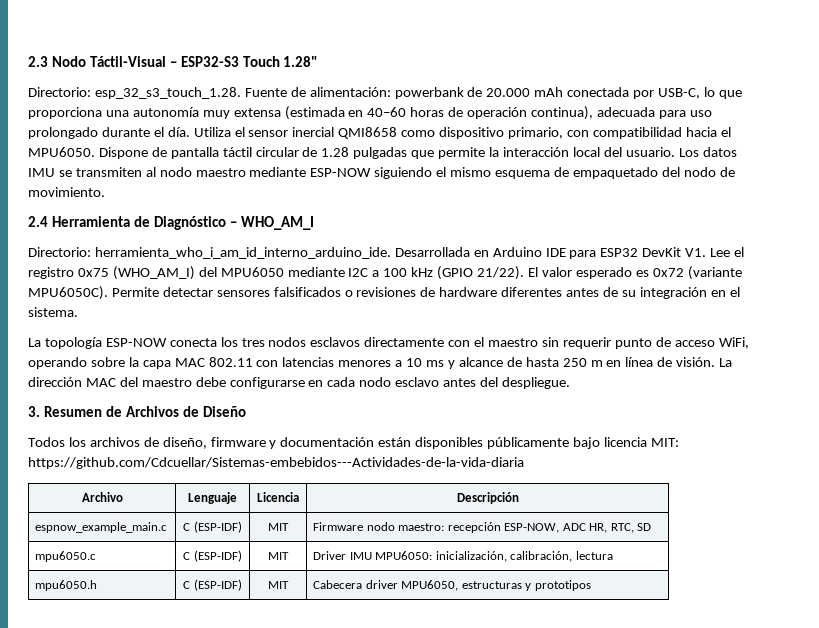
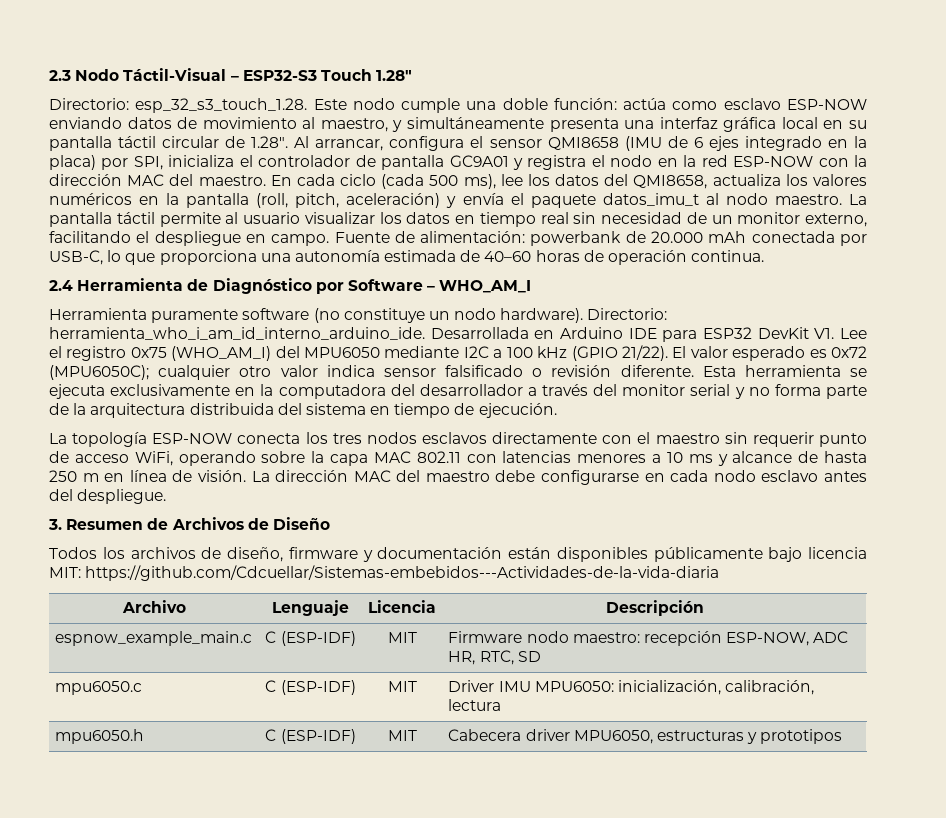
(241, 93) none -> [313,98,867,113] [49,117,867,132] [49,136,867,151] [49,155,868,170] [49,174,867,189] [49,193,868,208] [49,212,867,227] [49,231,330,246] Este nodo cumple una doble función: actúa como esclavo ESP-NOW enviando datos de movimiento al maestro, y simultáneamente presenta una interfaz gráfica local en su pantalla táctil circular de 1.28". Al arrancar, configura el sensor QMI8658 (IMU de 6 ejes integrado en la placa) por SPI, inicializa el controlador de pantalla GC9A01 y registra el nodo en la red ESP-NOW con la dirección MAC del maestro. En cada ciclo (cada 500 ms), lee los datos del QMI8658, actualiza los valores numéricos en la pantalla (roll, pitch, aceleración) y envía el paquete datos_imu_t al nodo maestro. La pantalla táctil permite al usuario visualizar los datos en tiempo real sin necesidad de un monitor externo, facilitando el despliegue en campo.
[202,106,712,120] [28,127,731,139] [28,147,737,159] [28,167,735,179] [28,187,105,197] muy extensa (estimada en 40–60 horas de operación continua), adecuada para uso prolongado durante el día. Utiliza el sensor inercial QMI8658 como dispositivo primario, con compatibilidad hacia el MPU6050. Dispone de pantalla táctil circular de 1.28 pulgadas que permite la interacción local del usuario. Los datos IMU se transmiten al nodo maestro mediante ESP-NOW siguiendo el mismo esquema de empaquetado del nodo de movimiento. -> [384,250,765,265] estimada de 40–60 horas de operación continua.
(226, 223) none -> [315,279,423,294] por Software
(314, 223) none -> [49,308,584,323] Herramienta puramente software (no constituye un nodo hardware).
[687,266,742,280] [28,286,740,300] [28,307,78,317] (variante MPU6050C). Permite detectar sensores falsificados o revisiones de hardware diferentes antes de su integración en el sistema. -> [49,365,867,380] [49,384,867,399] [49,403,557,418] (MPU6050C); cualquier otro valor indica sensor falsificado o revisión diferente. Esta herramienta se ejecuta exclusivamente en la computadora del desarrollador a través del monitor serial y no forma parte de la arquitectura distribuida del sistema en tiempo de ejecución.

